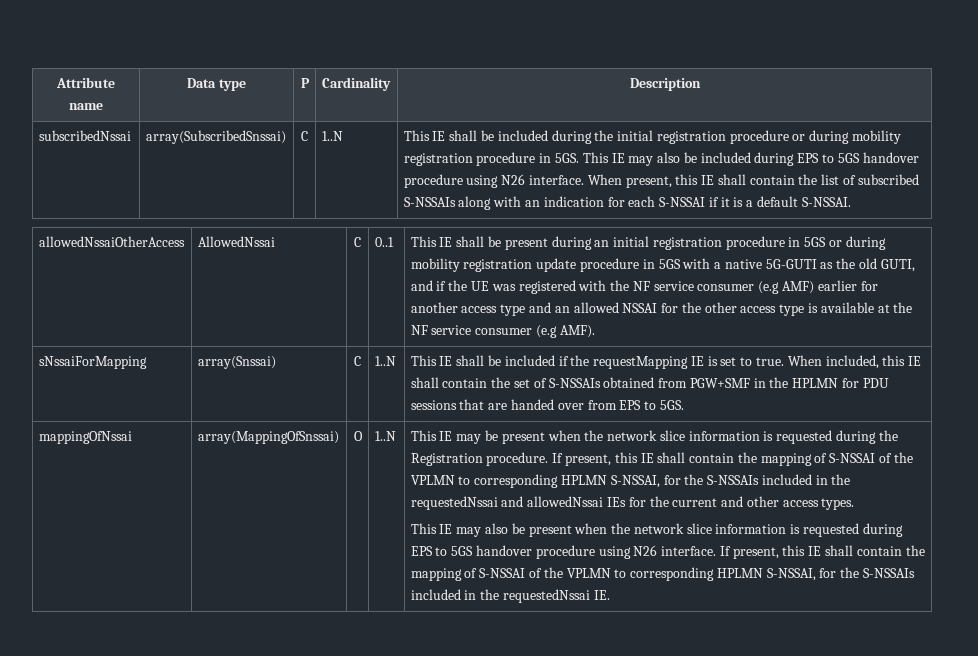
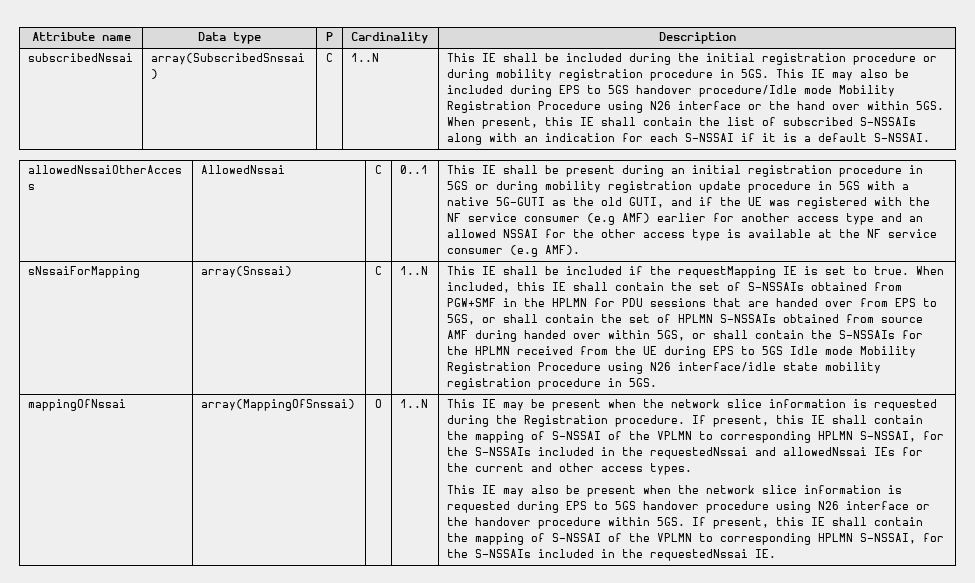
[403,174,584,188] procedure using N26 interface. -> [698,85,895,97] [446,101,944,113] procedure/Idle mode Mobility Registration Procedure using N26 interface or the hand over within 5GS.
(657, 405) none -> [446,314,923,325] [446,330,923,342] [446,346,916,358] [446,362,881,374] [446,378,622,390] 5GS, or shall contain the set of HPLMN S-NSSAIs obtained from source AMF during handed over within 5GS, or shall contain the S-NSSAIs for the HPLMN received from the UE during EPS to 5GS Idle mode Mobility Registration Procedure using N26 interface/idle state mobility registration procedure in
[661,546,717,556] interface. -> [845,501,930,510] [446,517,685,529] interface or the handover procedure within 5GS.

